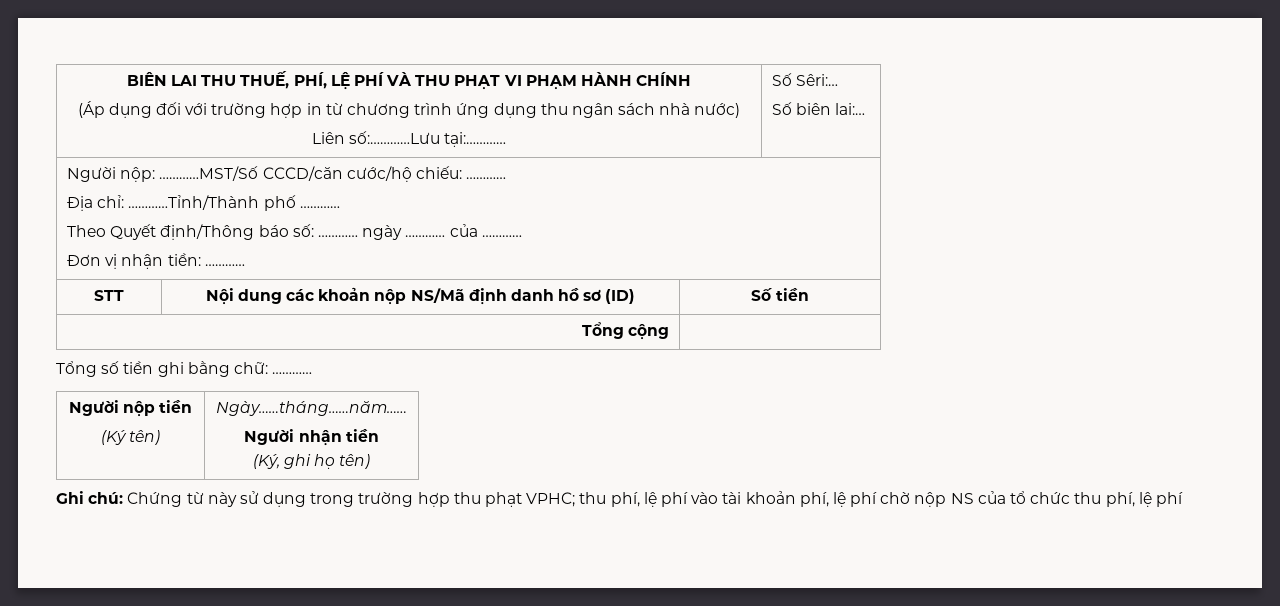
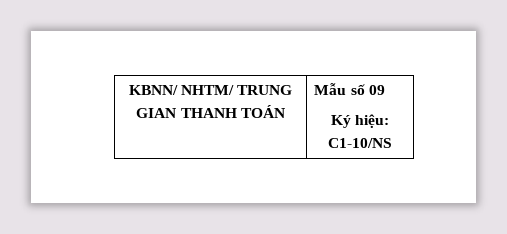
[126,71,692,90] [77,101,741,118] [311,131,507,147] [772,73,839,86] [772,102,866,115] [67,166,507,182] [67,195,340,211] [67,224,522,240] [67,253,245,269] [94,290,124,301] [205,287,636,305] [751,288,809,301] [581,322,669,340] [56,361,313,377] [68,400,193,417] [100,430,161,445] [215,401,407,416] [244,429,379,446] [252,454,371,469] [56,491,1183,507] BIÊN LAI THU THUẾ, PHÍ, LỆ PHÍ VÀ THU PHẠT VI PHẠM HÀNH CHÍNH // (Áp dụng đối với trường hợp in từ chương trình ứng dụng thu ngân sách nhà nước) // Liên số:…………Lưu tại:………… | Số Sêri:… // Số biên lai:… // Người nộp: …………MST/Số CCCD/căn cước/hộ chiếu: ………… // Địa chỉ: …………Tỉnh/Thành phố ………… // Theo Quyết định/Thông báo số: ………… ngày ………… của ………… // Đơn vị nhận tiền: ………… // STT | Nội dung các khoản nộp NS/Mã định danh hồ sơ (ID) | Số tiền // Tổng cộng | // Tổng số tiền ghi bằng chữ: ………… // Người nộp tiền // (Ký tên) | Ngày……tháng……năm…… // Người nhận tiền // (Ký, ghi họ tên) // Ghi chú: Chứng từ này sử dụng trong trường hợp thu phạt VPHC; thu phí, lệ phí vào tài khoản phí, lệ phí chờ nộp NS của tổ chức thu phí, lệ phí -> [128,85,293,95] [136,105,285,118] [314,83,385,95] [330,114,390,128] [328,138,392,148] KBNN/ NHTM/ TRUNG GIAN THANH TOÁN | Mẫu số 09 // Ký hiệu: C1-10/NS

